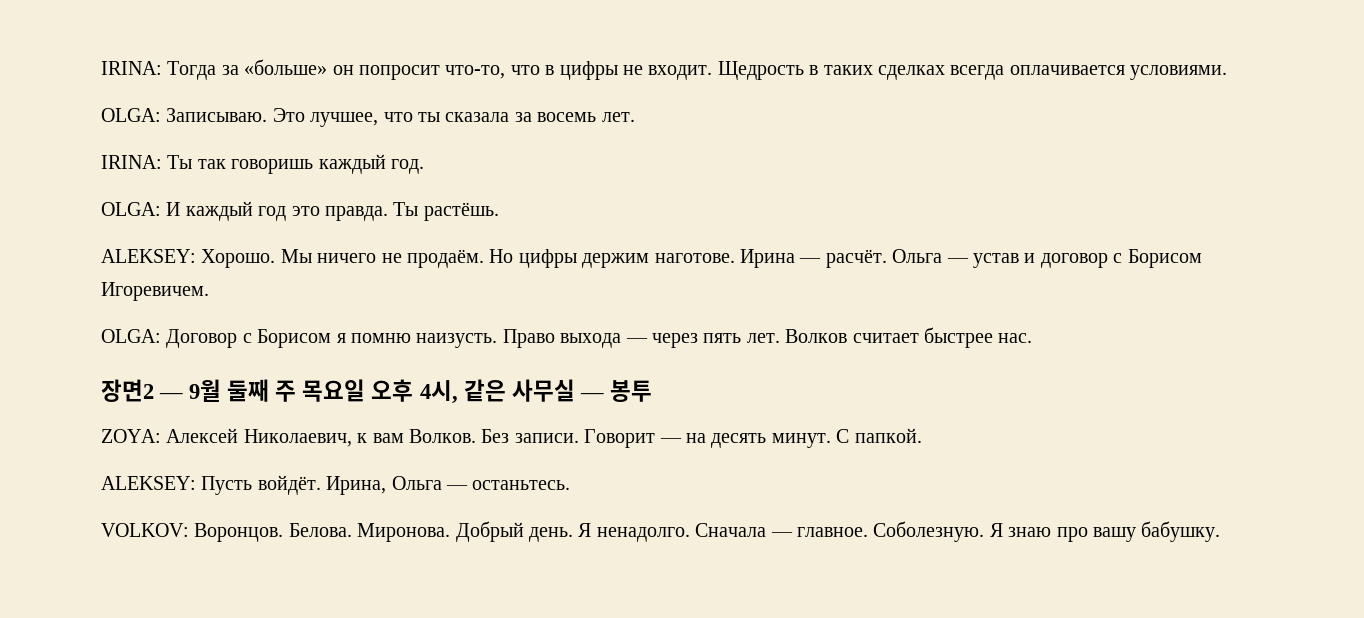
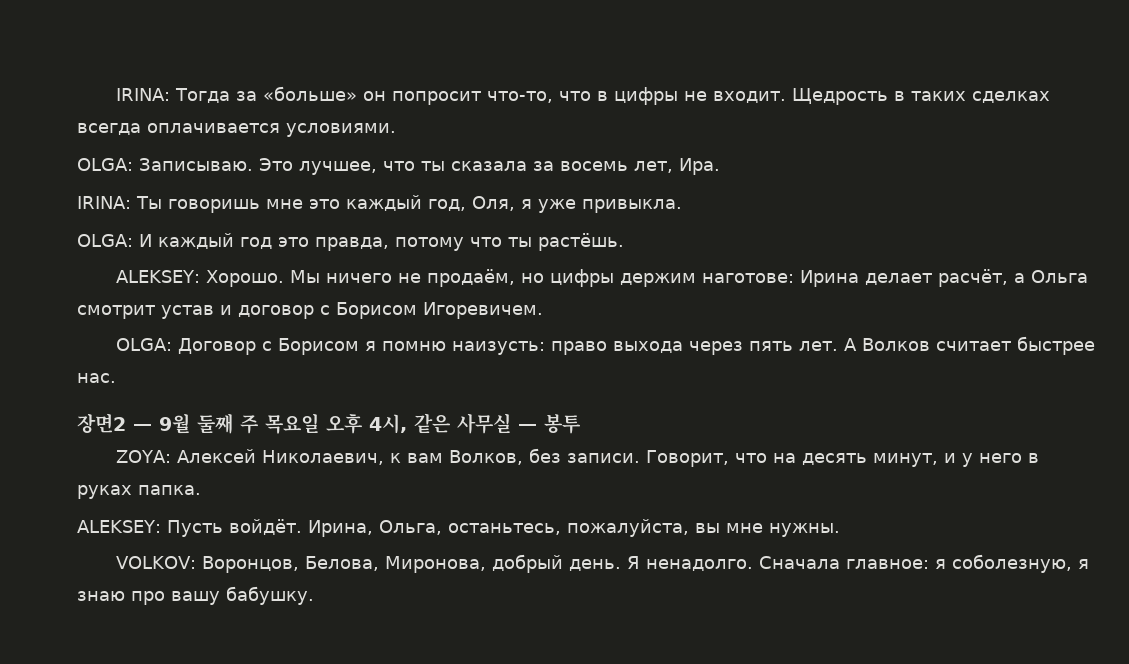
[601,112,635,122] лет. -> [634,158,720,175] лет, Ира.
[197,154,424,174] так говоришь каждый год. -> [168,195,682,213] говоришь мне это каждый год, Оля, я уже привыкла.
[325,202,419,221] правда. Ты -> [315,237,532,251] правда, потому что ты
[407,249,969,268] продаём. Но цифры держим наготове. Ирина — расчёт. Ольга — -> [427,269,1089,287] [77,305,155,319] продаём, но цифры держим наготове: Ирина делает расчёт, а Ольга смотрит
[416,329,648,348] наизусть. Право выхода — -> [452,341,684,355] наизусть: право выхода
(780, 338) none -> [844,338,858,351] А
[408,428,922,448] [101,475,571,495] [101,521,1003,542] Волков. Без записи. Говорит — на десять минут. С папкой. // ALEKSEY: Пусть войдёт. Ирина, Ольга — останьтесь. // VOLKOV: Воронцов. Белова. Миронова. Добрый день. Я ненадолго. Сначала — главное. Соболезную. Я -> [449,448,1040,467] [77,485,201,499] [77,519,840,537] [116,554,1090,573] Волков, без записи. Говорит, что на десять минут, и у него в руках папка. // ALEKSEY: Пусть войдёт. Ирина, Ольга, останьтесь, пожалуйста, вы мне нужны. // VOLKOV: Воронцов, Белова, Миронова, добрый день. Я ненадолго. Сначала главное: я соболезную, я

